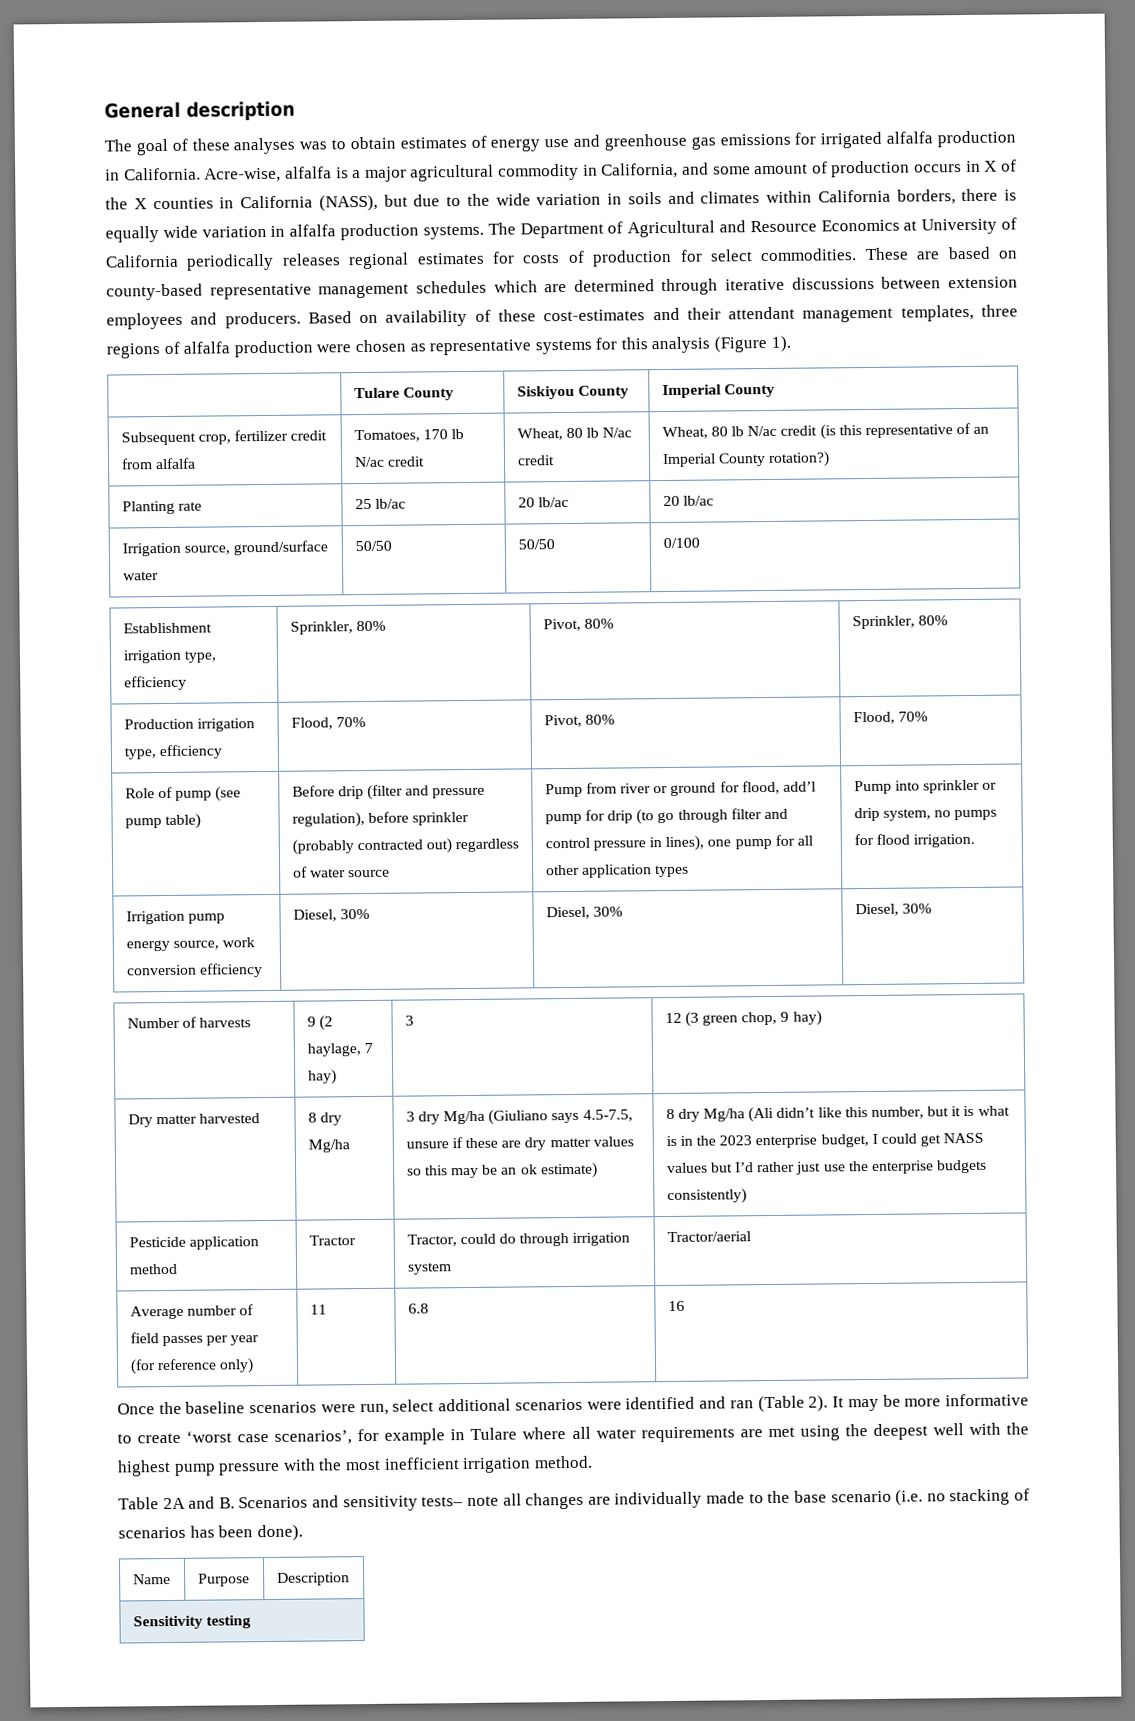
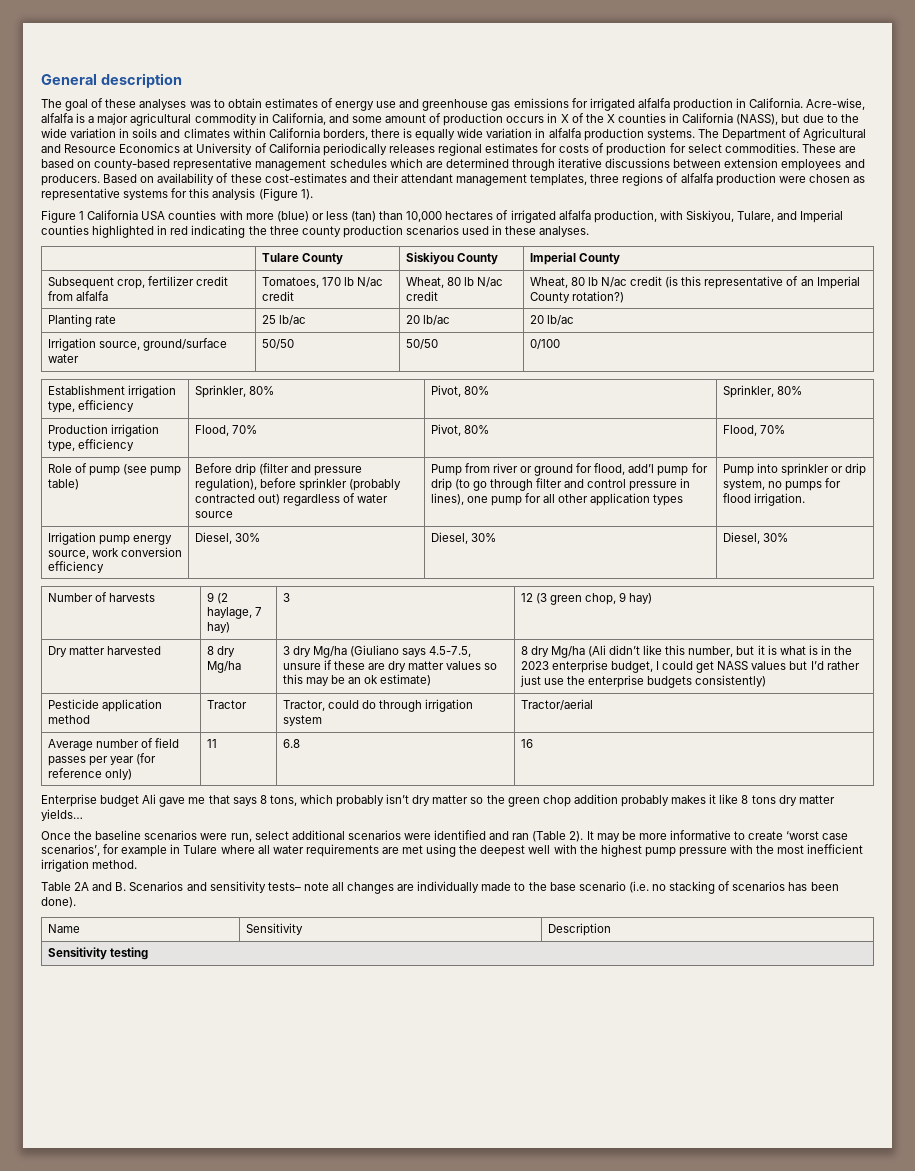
(791, 343) none -> [41,210,844,223] [41,225,590,238] // Figure 1 California USA counties with more (blue) or less (tan) than 10,000 hectares of irrigated alfalfa production, with Siskiyou, Tulare, and Imperial counties highlighted in red indicating the three county production scenarios used in these analyses.
(685, 1306) none -> [41,794,835,807] [41,809,83,821] // Enterprise budget Ali gave me that says 8 tons, which probably isn’t dry matter so the green chop addition probably makes it like 8 tons dry matter yields…
[197,1573,250,1587] Purpose -> [245,923,303,935] Sensitivity

